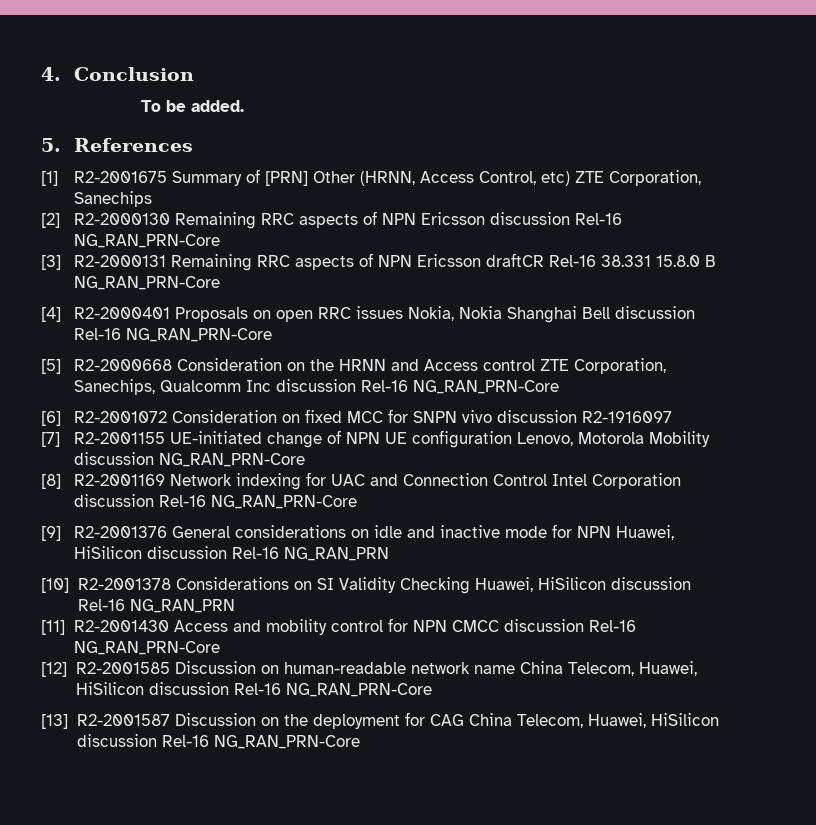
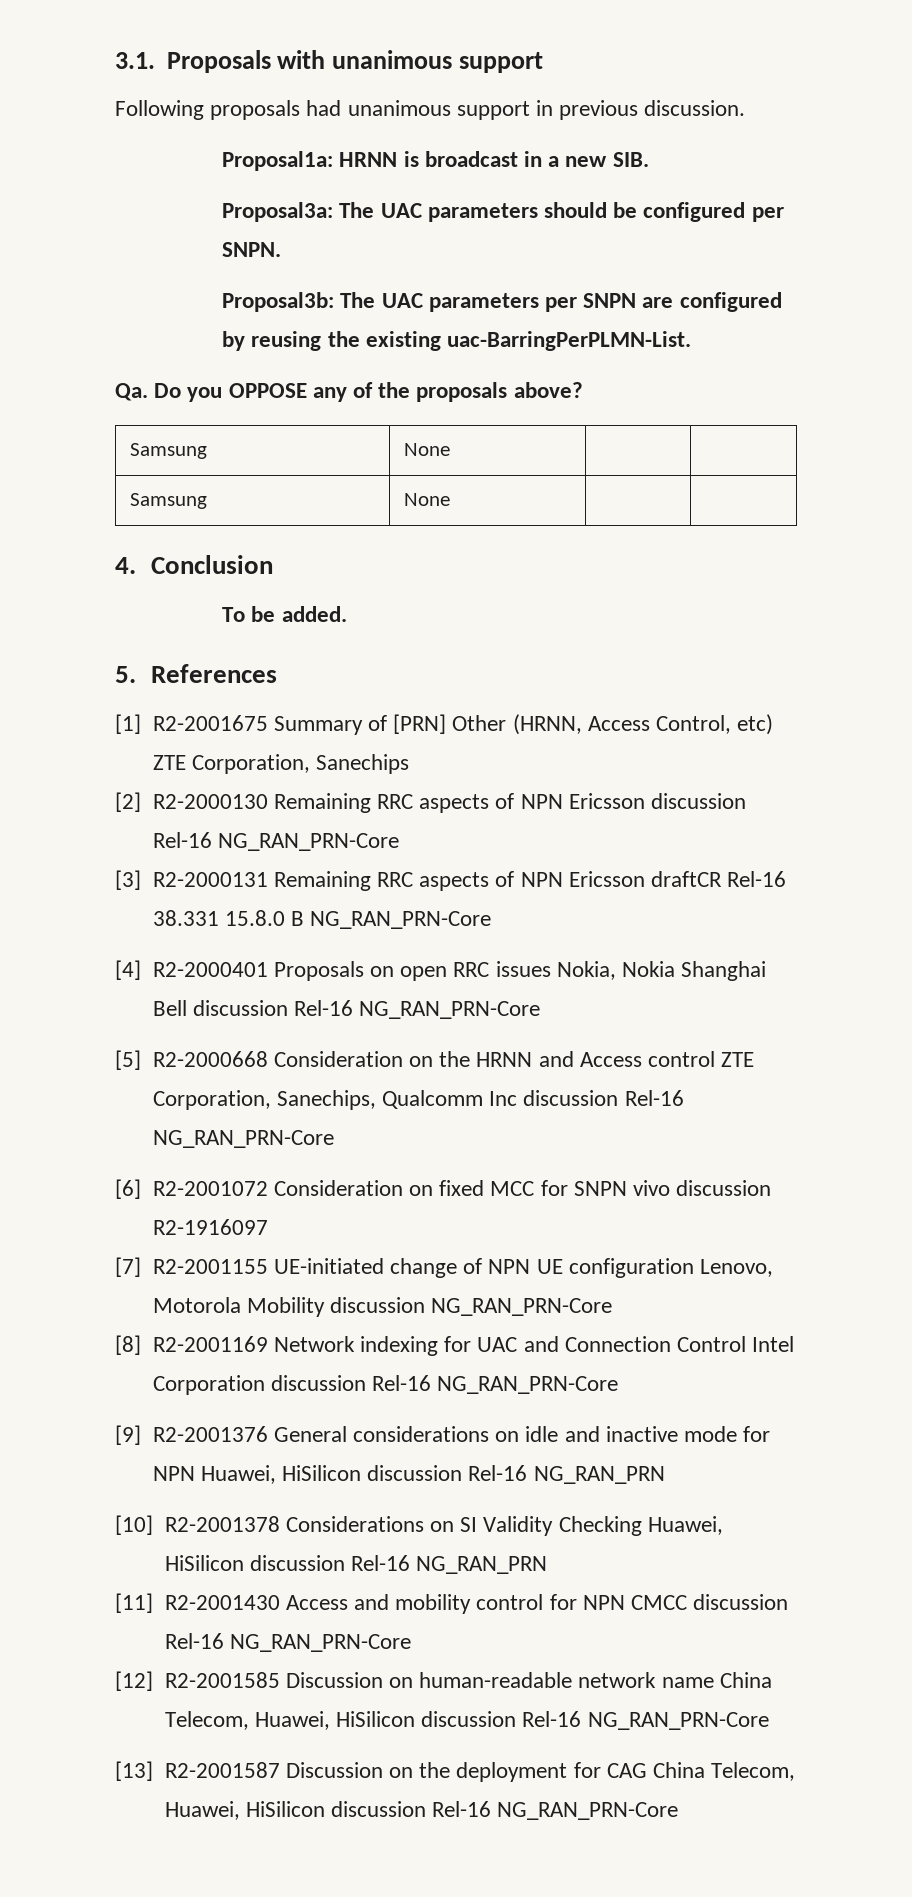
(41, 74) none -> [115,50,544,73] [115,100,746,120] [222,151,649,171] [222,202,784,222] [222,242,282,257] [222,292,782,312] [222,331,692,351] [115,382,583,402] [129,443,207,459] [403,443,450,456] [129,493,207,509] [403,493,450,506] 3.1. Proposals with unanimous support // Following proposals had unanimous support in previous discussion. // Proposal1a: HRNN is broadcast in a new SIB. // Proposal3a: The UAC parameters should be configured per SNPN. // Proposal3b: The UAC parameters per SNPN are configured by reusing the existing uac-BarringPerPLMN-List. // Qa. Do you OPPOSE any of the proposals above? // Samsung | None | | // Samsung | None | | //

